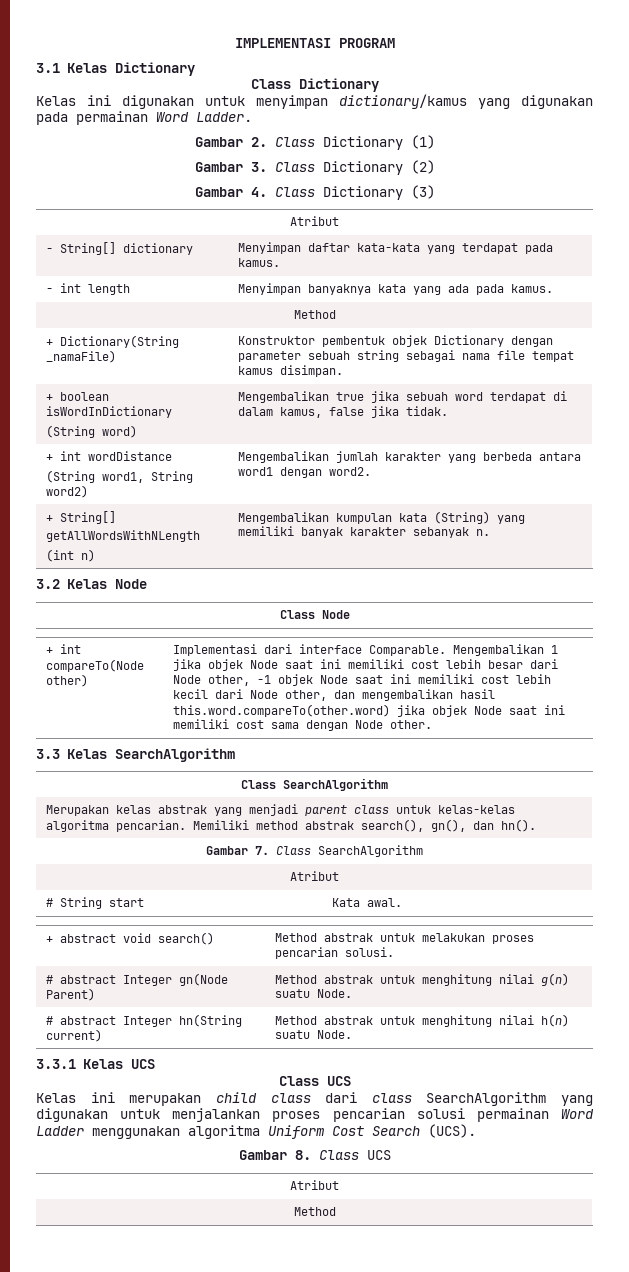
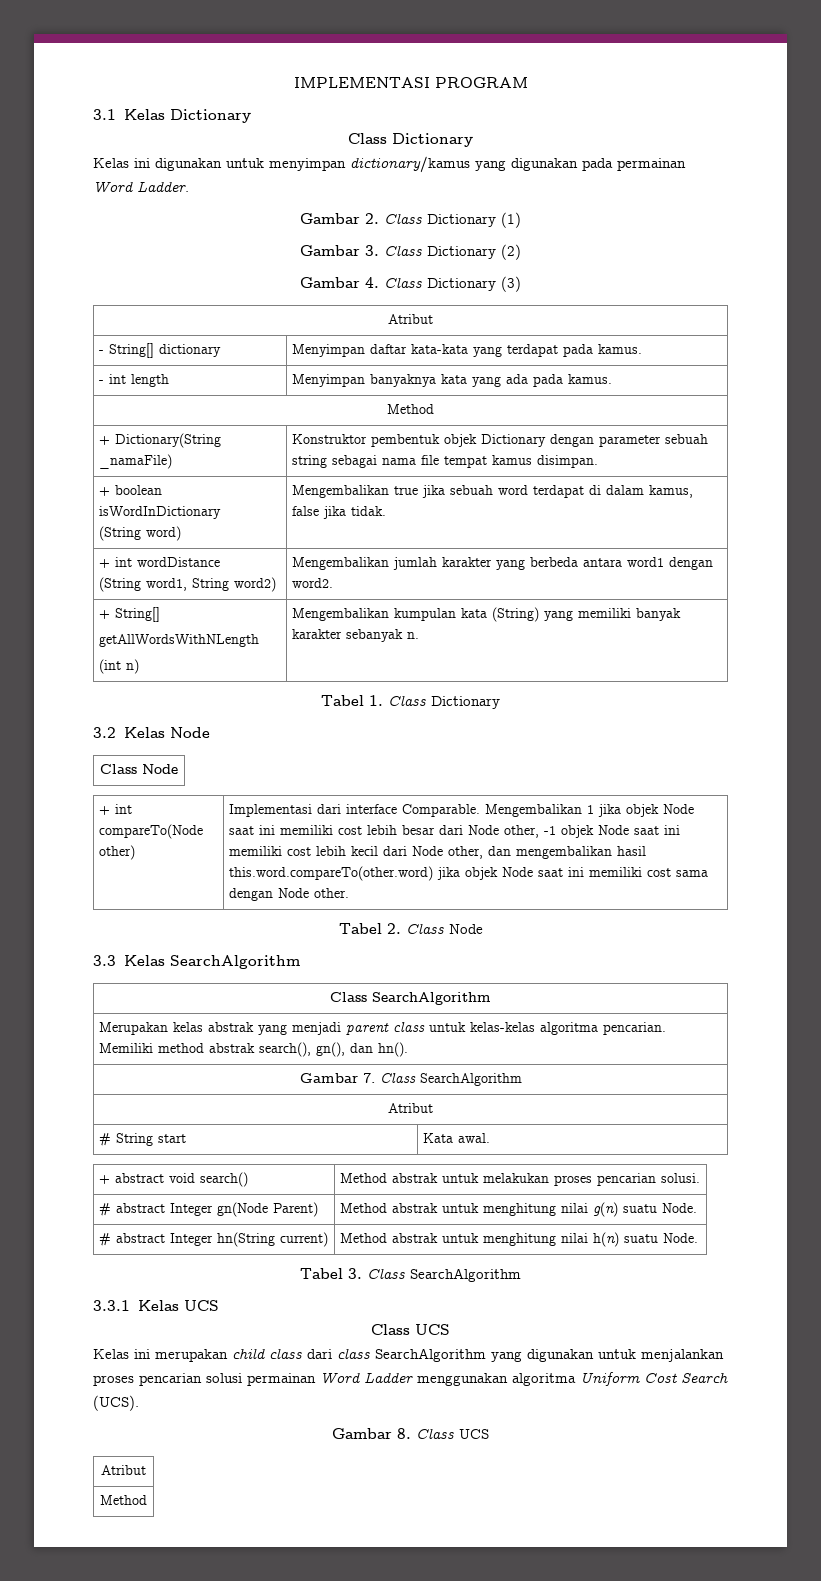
(490, 532) none -> [321,695,500,709] // Tabel 1. Class Dictionary
(432, 724) none -> [338,923,483,934] // Tabel 2. Class Node
(352, 1034) none -> [300,1268,521,1282] // Tabel 3. Class SearchAlgorithm

